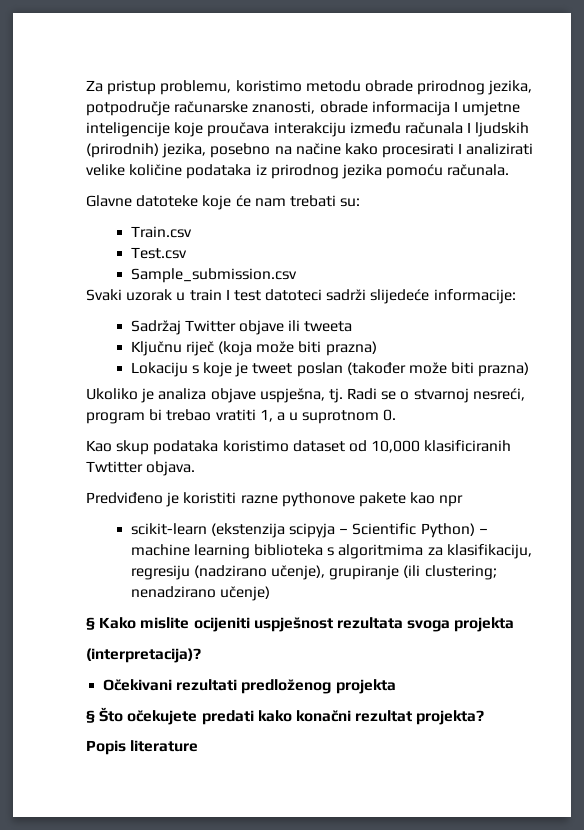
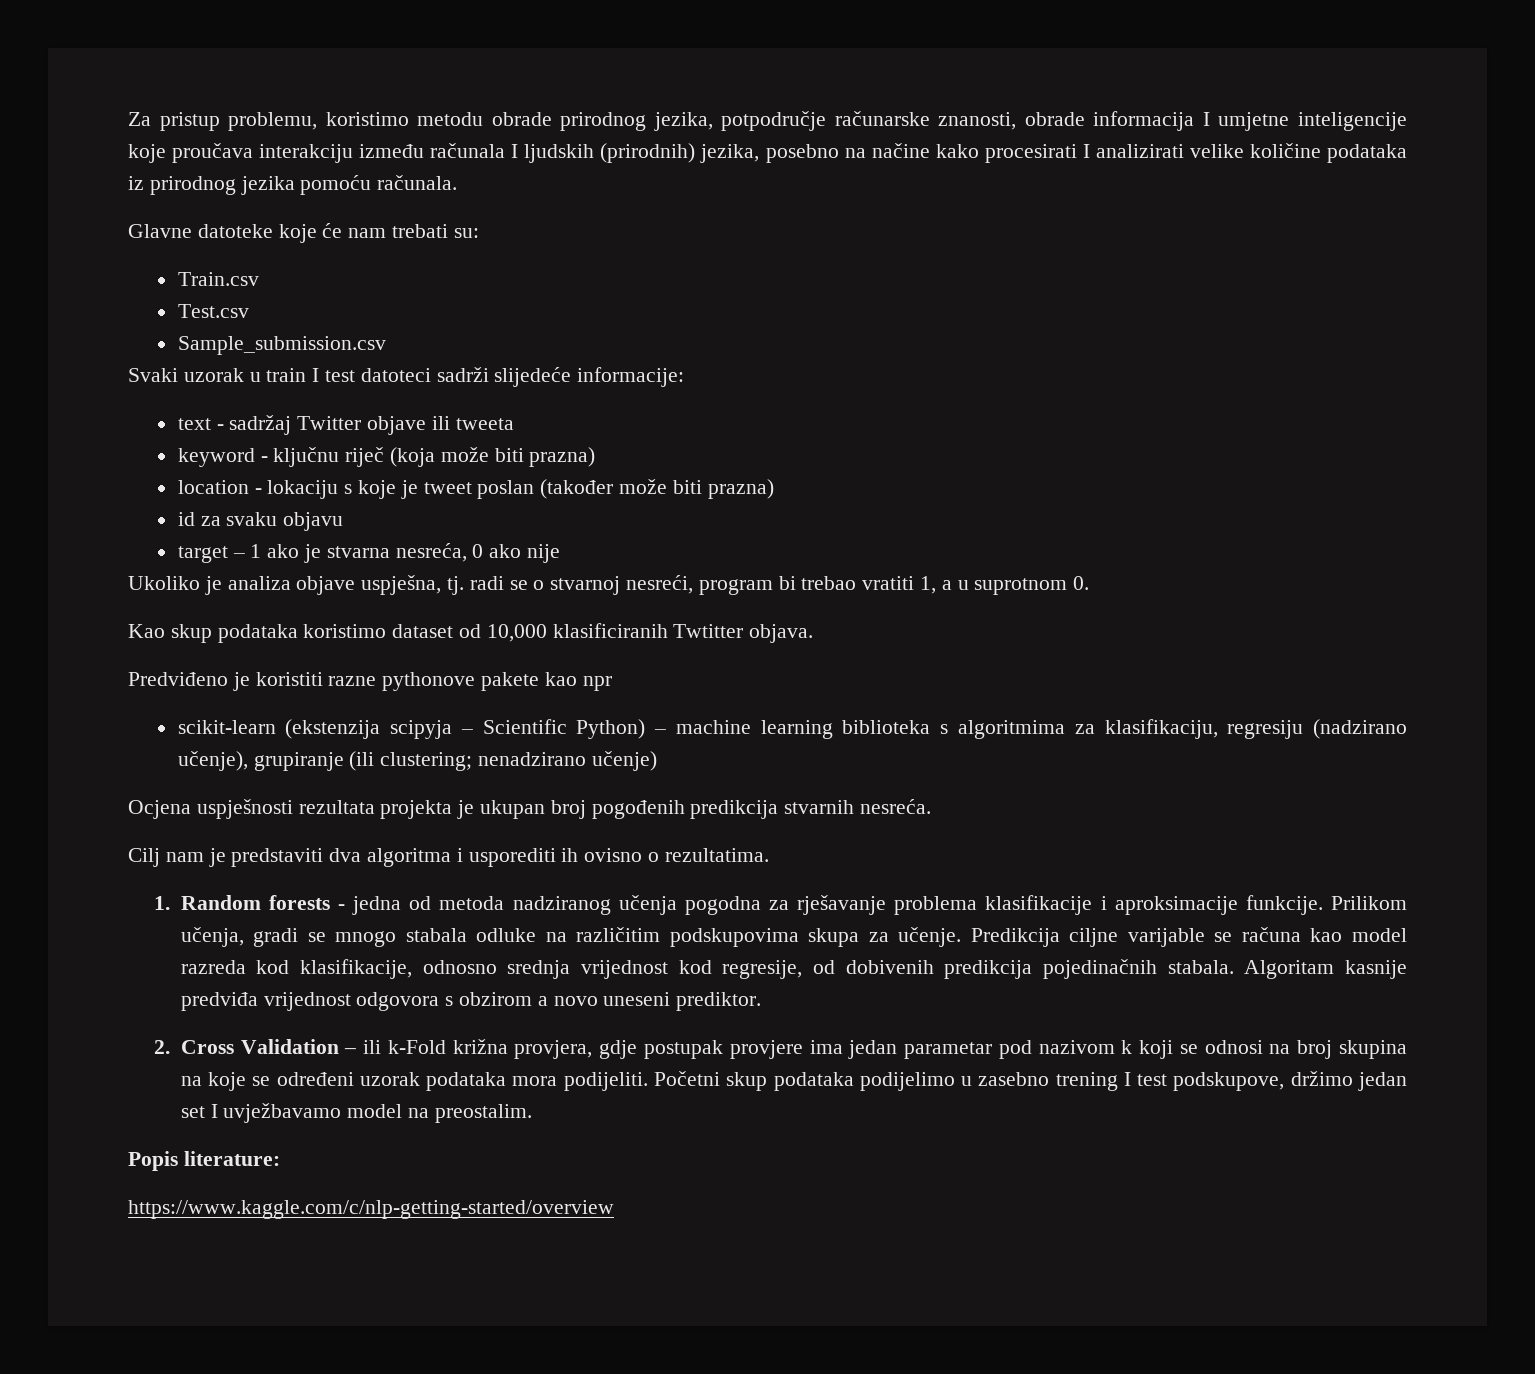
[130,320,181,335] Sadržaj -> [177,415,292,435] text - sadržaj
[130,341,182,356] Ključnu -> [177,447,340,467] keyword - ključnu
[130,362,188,377] Lokaciju -> [177,480,339,499] location - lokaciju
(530, 369) none -> [177,512,344,531] [177,543,560,563] // id za svaku objavu // target – 1 ako je stvarna nesreća, 0 ako nije
[347,388,378,400] Radi -> [469,576,504,590] radi
[86,617,515,632] [86,648,201,663] [103,679,396,694] [86,707,485,725] § Kako mislite ocijeniti uspješnost rezultata svoga projekta // (interpretacija)? // Očekivani rezultati predloženog projekta // § Što očekujete predati kako konačni rezultat projekta? -> [128,799,932,819] [128,848,769,867] [154,895,1407,915] [180,927,1407,947] [180,959,1407,979] [180,992,762,1011] [154,1039,1408,1059] [180,1071,1407,1091] [180,1103,532,1123] Ocjena uspješnosti rezultata projekta je ukupan broj pogođenih predikcija stvarnih nesreća. // Cilj nam je predstaviti dva algoritma i usporediti ih ovisno o rezultatima. // 1. Random forests - jedna od metoda nadziranog učenja pogodna za rješavanje problema klasifikacije i aproksimacije funkcije. Prilikom učenja, gradi se mnogo stabala odluke na različitim podskupovima skupa za učenje. Predikcija ciljne varijable se računa kao model razreda kod klasifikacije, odnosno srednja vrijednost kod regresije, od dobivenih predikcija pojedinačnih stabala. Algoritam kasnije predviđa vrijednost odgovora s obzirom a novo uneseni prediktor. // 2. Cross Validation – ili k-Fold križna provjera, gdje postupak provjere ima jedan parametar pod nazivom k koji se odnosi na broj skupina na koje se određeni uzorak podataka mora podijeliti. Početni skup podataka podijelimo u zasebno trening I test podskupove, držimo jedan set I uvježbavamo model na preostalim.
[130,740,199,752] literature -> [183,1151,280,1166] [128,1200,614,1219] literature: // https://www.kaggle.com/c/nlp-getting-started/overview

